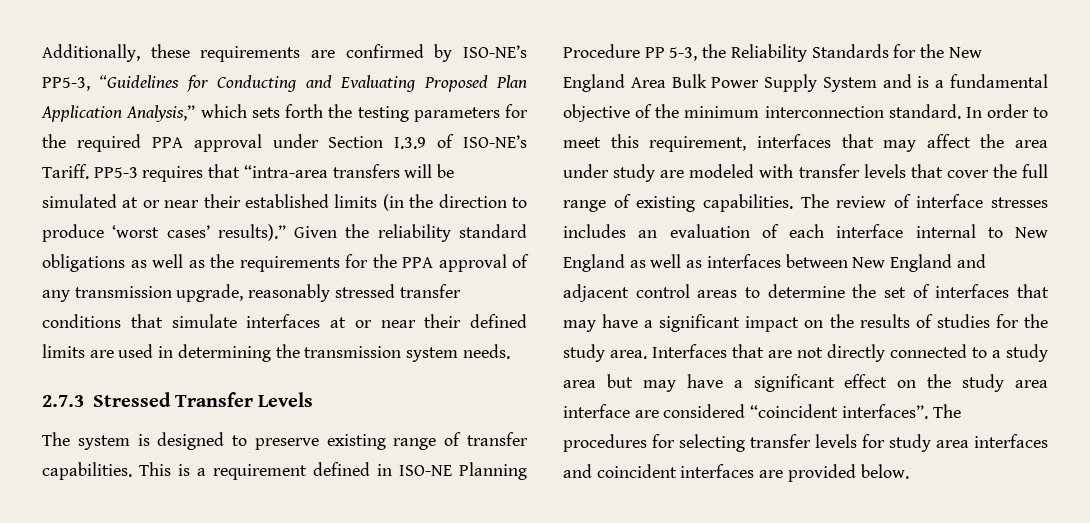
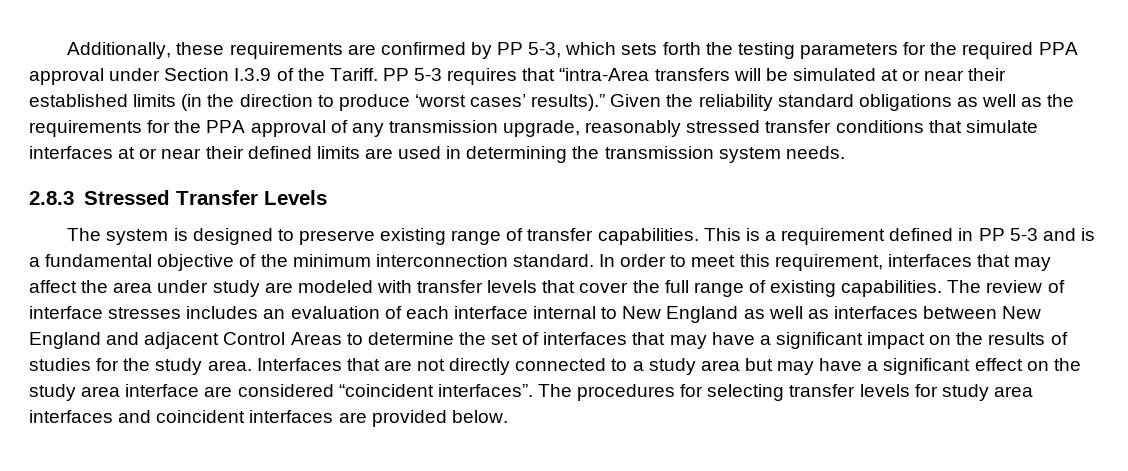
[463,45,528,58] [42,75,528,92] [41,105,196,122] ISO-NE’s PP5-3, “Guidelines for Conducting and Evaluating Proposed Plan Application Analysis,” -> [497,42,562,58] PP 5-3,
[463,135,527,148] [42,164,138,179] ISO-NE’s Tariff. PP5-3 -> [297,68,443,81] the Tariff. PP 5-3
[243,165,328,178] “intra-area -> [559,68,650,81] “intra-Area
[42,395,84,407] 2.7.3 -> [29,191,74,205] 2.8.3
[399,462,527,480] [563,44,982,62] [563,74,877,92] ISO-NE Planning Procedure PP 5-3, the Reliability Standards for the New England Area Bulk Power Supply System -> [978,228,1038,241] PP 5-3
[635,284,738,298] control areas -> [223,332,342,345] Control Areas

